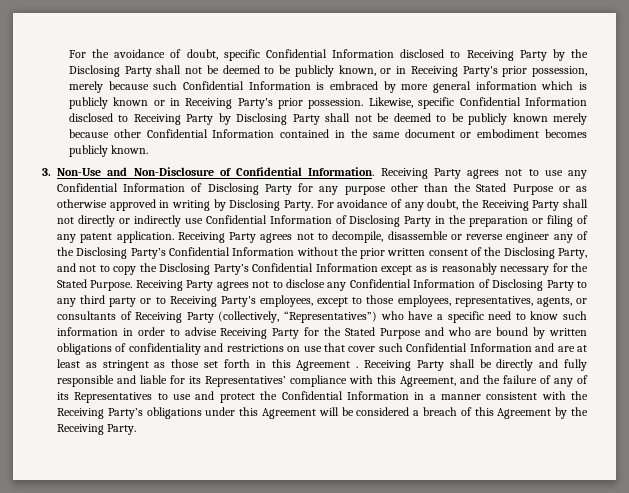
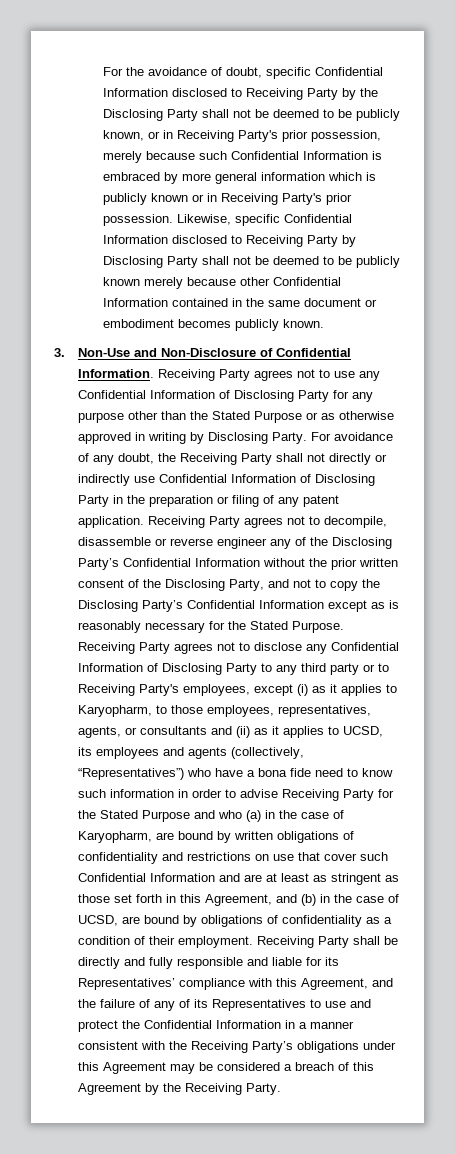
(349, 302) none -> [297,684,398,696] [78,705,153,717] (i) as it applies to Karyopharm,
[120,311,214,323] of Receiving Party -> [211,726,384,738] [78,747,228,759] and (ii) as it applies to UCSD, its employees and agents
[447,311,484,323] specific -> [258,768,312,777] bona fide
(471, 331) none -> [246,810,345,822] [78,831,153,843] (a) in the case of Karyopharm,
[296,360,359,371] Agreement . -> [205,894,400,906] [78,915,393,927] [78,936,254,948] Agreement, and (b) in the case of UCSD, are bound by obligations of confidentiality as a condition of their employment.
[318,407,339,416] will -> [170,1064,196,1074] may

